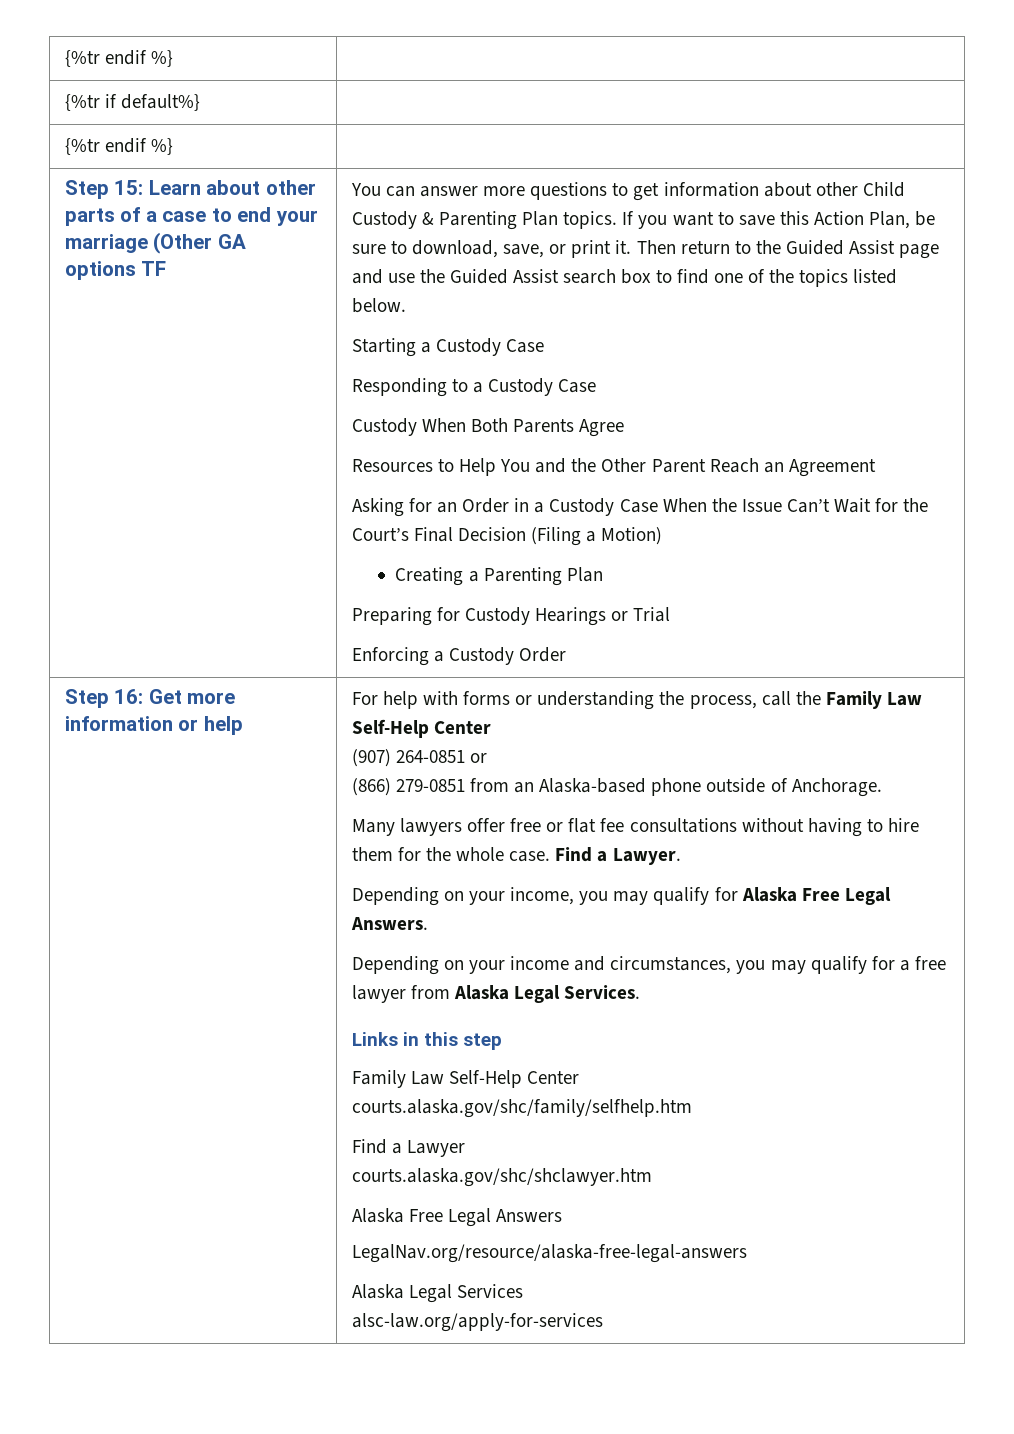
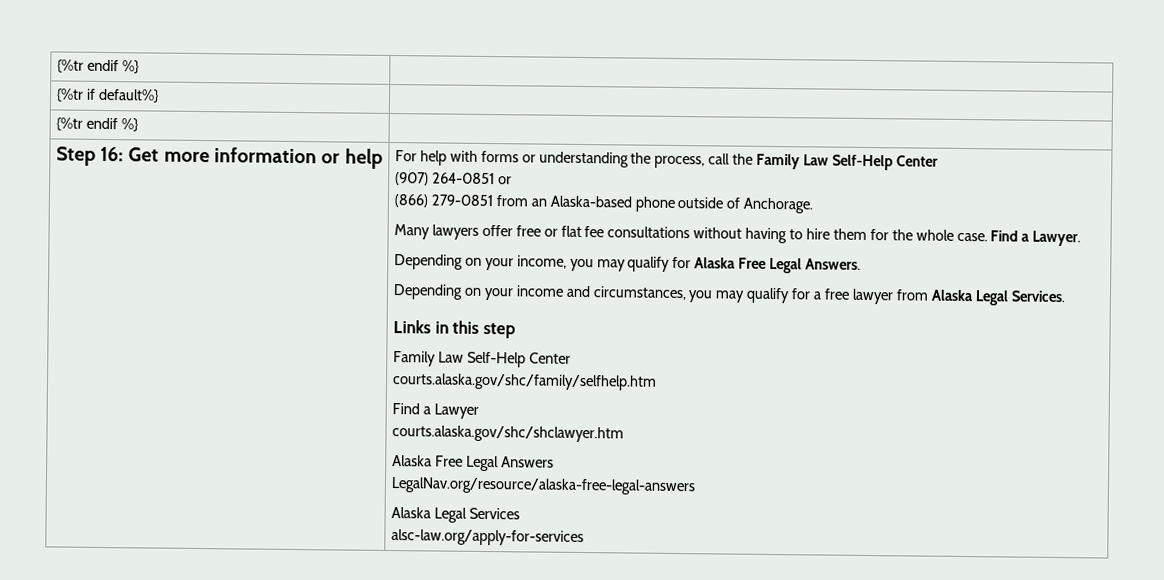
[64,180,316,199] [64,207,318,226] [64,232,246,254] [64,261,167,280] [350,182,905,201] [351,211,936,230] [351,240,940,259] [351,269,898,287] [351,298,406,313] [351,338,544,357] [351,378,597,397] [351,418,625,437] [351,458,876,477] [351,498,929,517] [351,527,663,546] [395,567,603,586] [351,607,671,626] [351,647,566,666] // Step 15: Learn about other parts of a case to end your marriage (Other GA options TF | You can answer more questions to get information about other Child Custody & Parenting Plan topics. If you want to save this Action Plan, be sure to download, save, or print it. Then return to the Guided Assist page and use the Guided Assist search box to find one of the topics listed below. // Starting a Custody Case // Responding to a Custody Case // Custody When Both Parents Agree // Resources to Help You and the Other Parent Reach an Agreement // Asking for an Order in a Custody Case When the Issue Can’t Wait for the Court’s Final Decision (Filing a Motion) // Creating a Parenting Plan // Preparing for Custody Hearings or Trial // Enforcing a Custody Order -> (139, 125) none

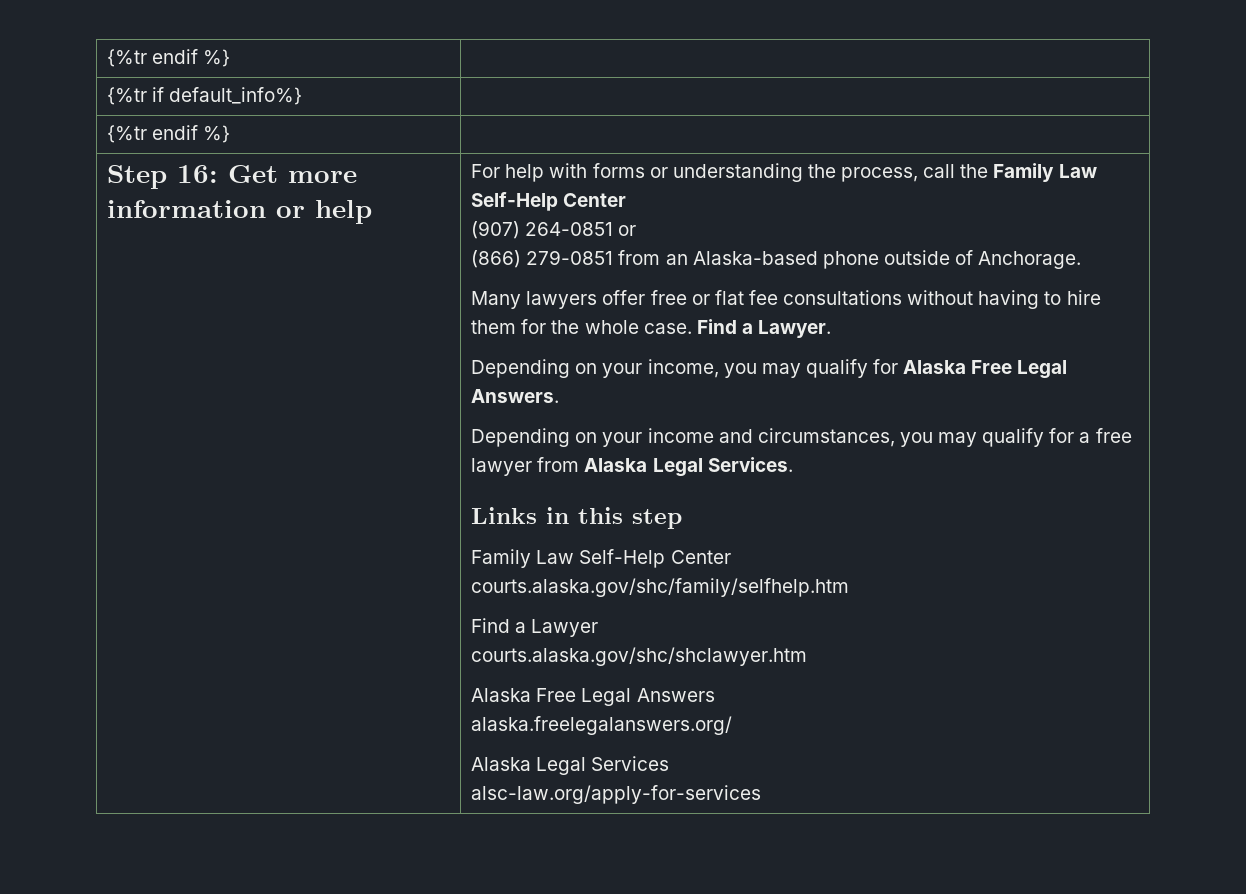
[97,88,160,103] default%} -> [169,87,303,105] default_info%}
[390,477,696,496] LegalNav.org/resource/alaska-free-legal-answers -> [471,716,733,735] alaska.freelegalanswers.org/

